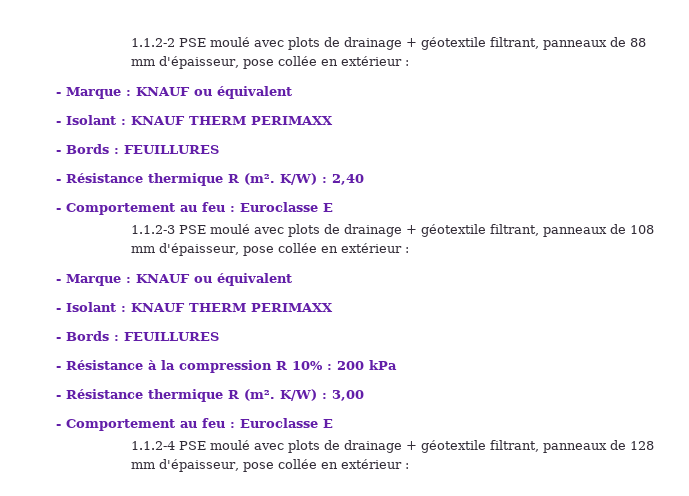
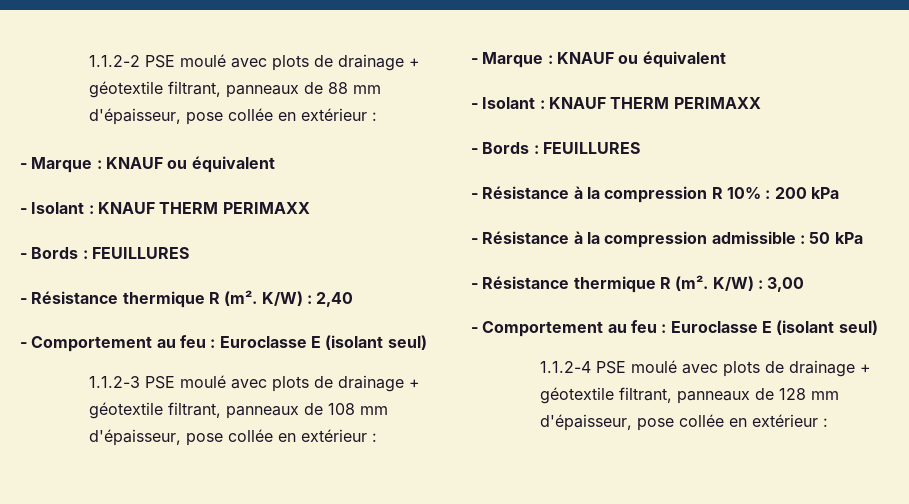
(333, 207) none -> [325,335,427,350] (isolant seul)
(397, 365) none -> [471,231,863,248] // - Résistance à la compression admissible : 50 kPa
(333, 423) none -> [776,320,878,335] (isolant seul)

